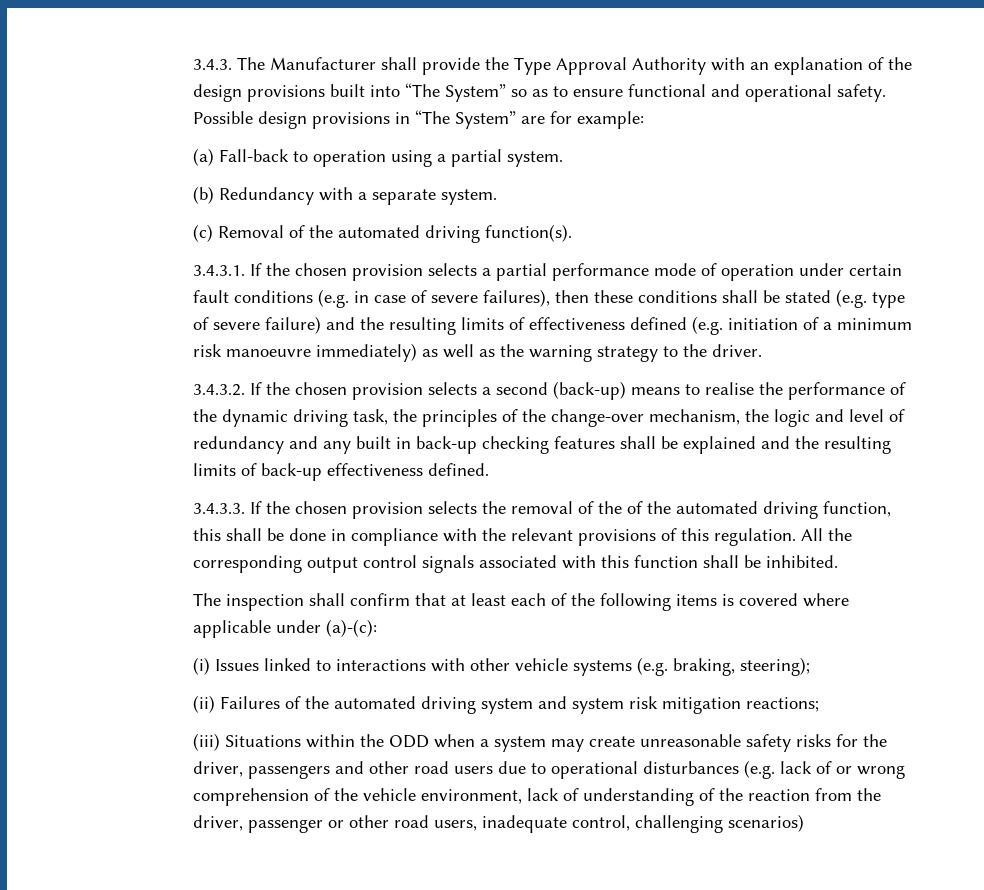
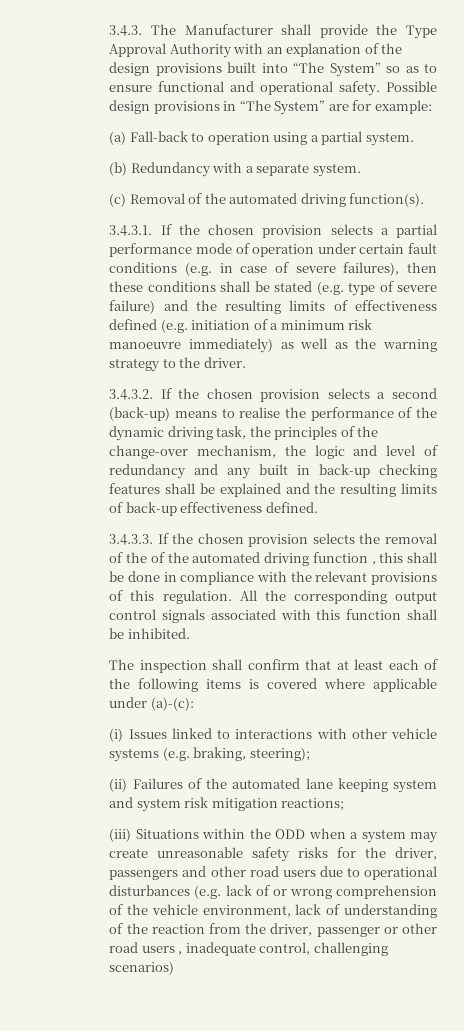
[823,501,892,517] function, -> [312,552,376,565] function ,
[421,696,477,714] driving -> [305,778,388,792] lane keeping
[434,820,478,831] users, -> [141,946,183,955] users ,

